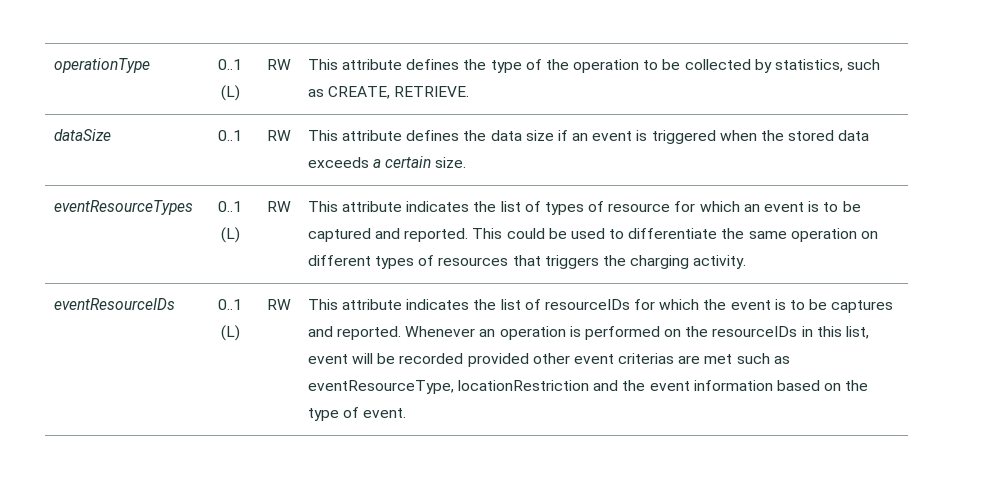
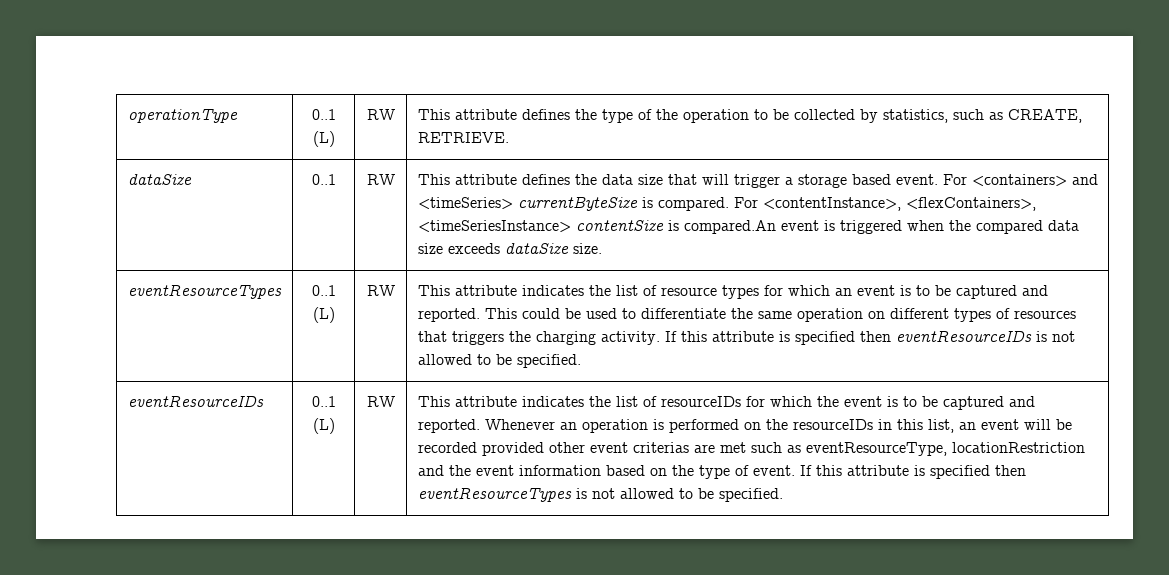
[557,130,589,141] if an -> [667,174,1098,188] [417,196,1036,211] [417,220,776,234] that will trigger a storage based event. For <containers> and <timeSeries> currentByteSize is compared. For <contentInstance>, <flexContainers>, <timeSeriesInstance> contentSize is compared.An
[788,130,870,141] [307,156,432,168] stored data exceeds a certain -> [975,220,1079,234] [417,243,569,255] compared data size exceeds dataSize
[544,201,671,215] types of resource -> [660,285,759,299] resource types
(747, 262) none -> [664,330,1075,345] [417,354,581,368] If this attribute is specified then eventResourceIDs is not allowed to be specified.
[831,300,894,313] captures -> [942,396,1004,410] captured
(870, 332) none -> [958,422,976,430] an
(407, 413) none -> [799,465,1026,479] [417,487,783,502] If this attribute is specified then eventResourceTypes is not allowed to be specified.

